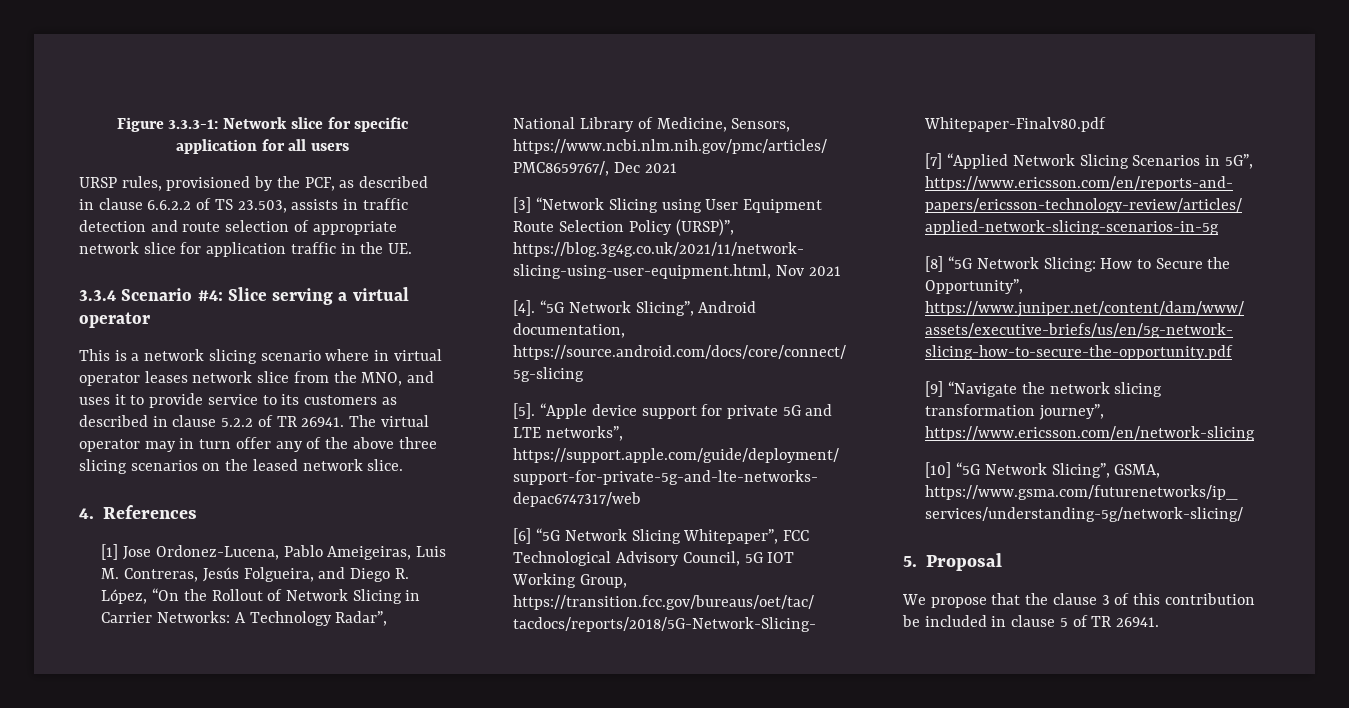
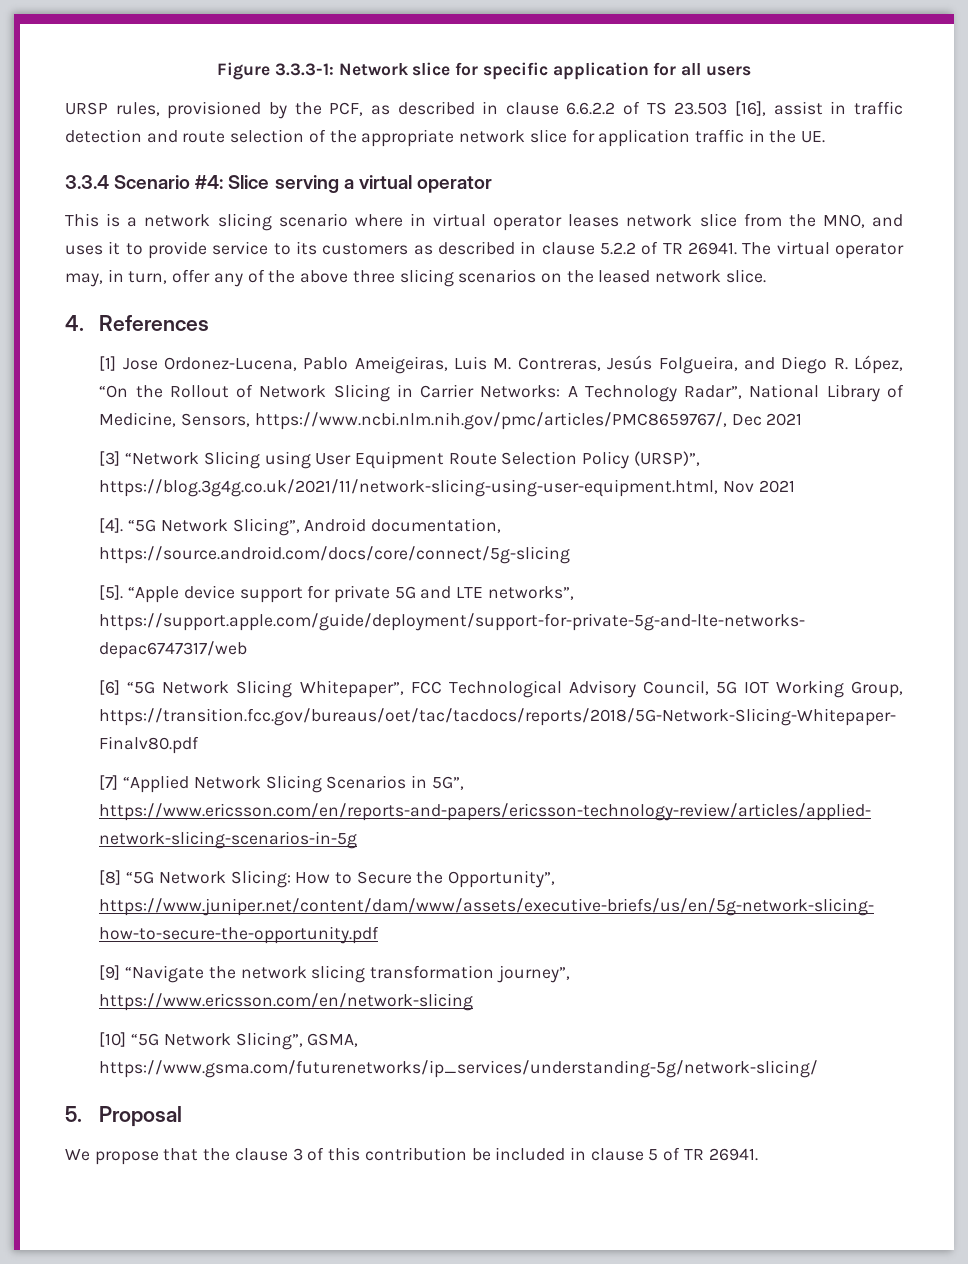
[237,199,339,213] 23.503, assists -> [674,101,823,116] 23.503 [16], assist
(309, 226) none -> [329,130,357,143] the
[144,438,232,452] may in turn -> [65,269,168,287] may, in turn,

